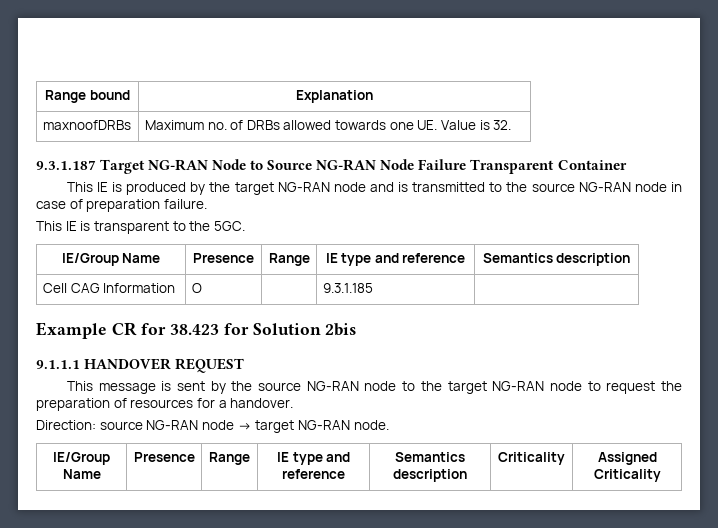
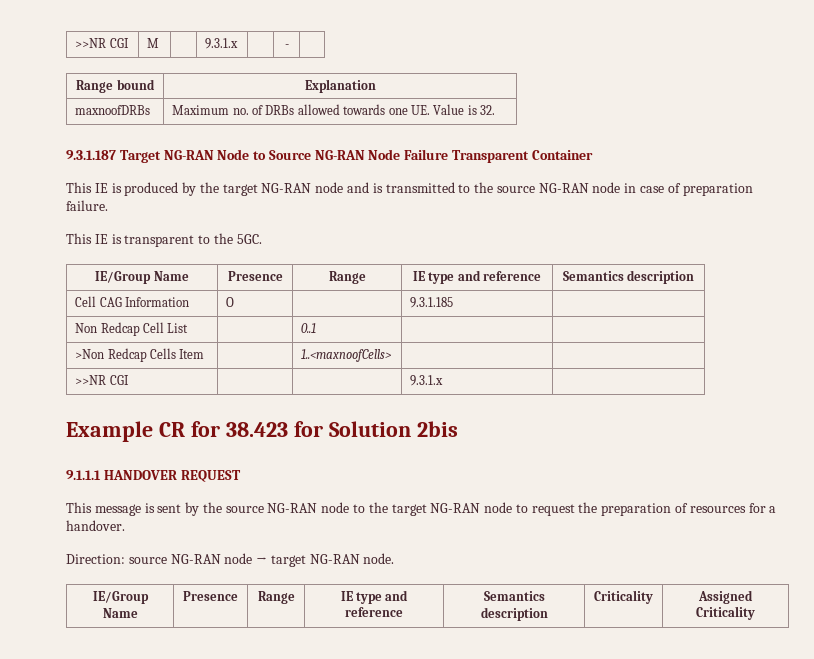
(45, 96) none -> [75,38,129,48] [147,38,160,48] [205,38,239,49] [284,44,289,48] >>NR CGI | M | | 9.3.1.x | | - | //
(373, 288) none -> [75,322,189,336] [301,323,317,333] [75,348,205,362] [301,349,393,362] [75,375,129,385] [410,375,444,386] // Non Redcap Cell List | | 0..1 | | // >Non Redcap Cells Item | | 1..<maxnoofCells> | | // >>NR CGI | | | 9.3.1.x |

